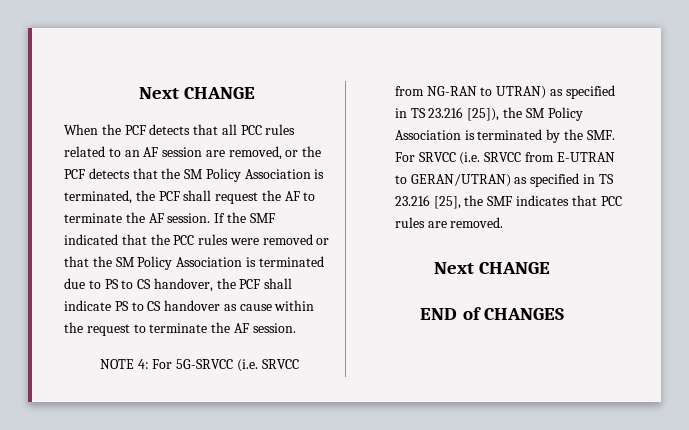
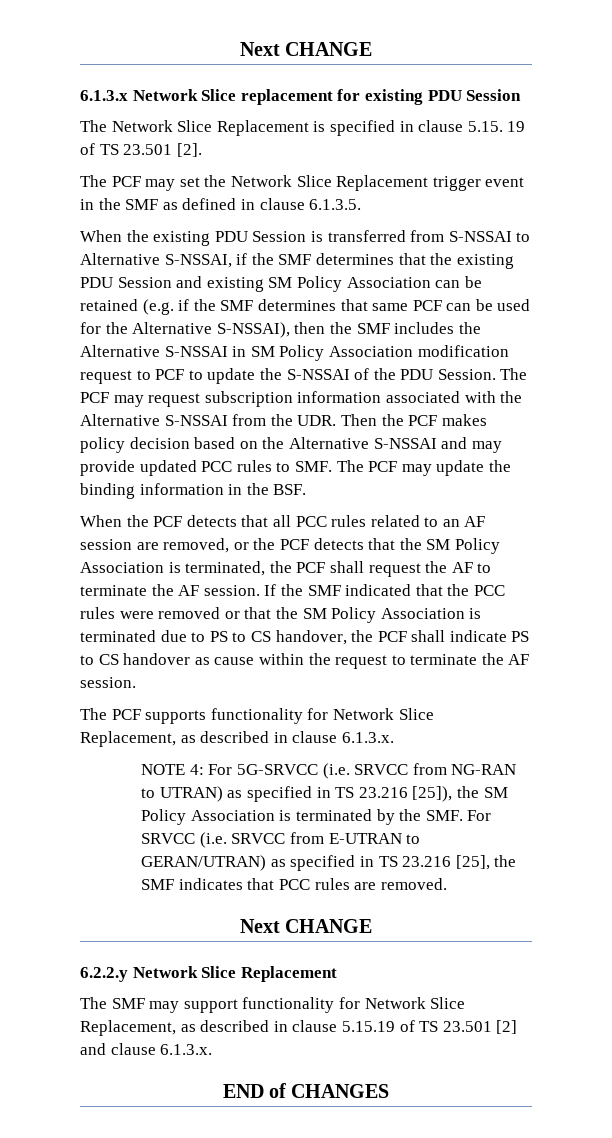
[138,87,256,99] Next CHANGE -> [239,42,373,56] [80,89,522,105] [80,120,526,136] [80,143,202,157] [80,175,525,191] [80,198,362,210] [80,230,531,246] [80,253,514,269] [80,276,482,292] [80,299,531,315] [80,322,481,338] [80,345,509,361] [80,368,528,384] [80,391,523,407] [80,414,487,426] [80,437,502,453] [80,460,511,476] [80,483,307,499] Next CHANGE // 6.1.3.x Network Slice replacement for existing PDU Session // The Network Slice Replacement is specified in clause 5.15. 19 of TS 23.501 [2]. // The PCF may set the Network Slice Replacement trigger event in the SMF as defined in clause 6.1.3.5. // When the existing PDU Session is transferred from S-NSSAI to Alternative S-NSSAI, if the SMF determines that the existing PDU Session and existing SM Policy Association can be retained (e.g. if the SMF determines that same PCF can be used for the Alternative S-NSSAI), then the SMF includes the Alternative S-NSSAI in SM Policy Association modification request to PCF to update the S-NSSAI of the PDU Session. The PCF may request subscription information associated with the Alternative S-NSSAI from the UDR. Then the PCF makes policy decision based on the Alternative S-NSSAI and may provide updated PCC rules to SMF. The PCF may update the binding information in the BSF.
(296, 328) none -> [80,708,434,724] [80,731,394,747] // The PCF supports functionality for Network Slice Replacement, as described in clause 6.1.3.x.
(551, 268) none -> [80,966,337,982] [80,997,466,1013] [80,1020,518,1036] [80,1043,213,1055] // 6.2.2.y Network Slice Replacement // The SMF may support functionality for Network Slice Replacement, as described in clause 5.15.19 of TS 23.501 [2] and clause 6.1.3.x.

